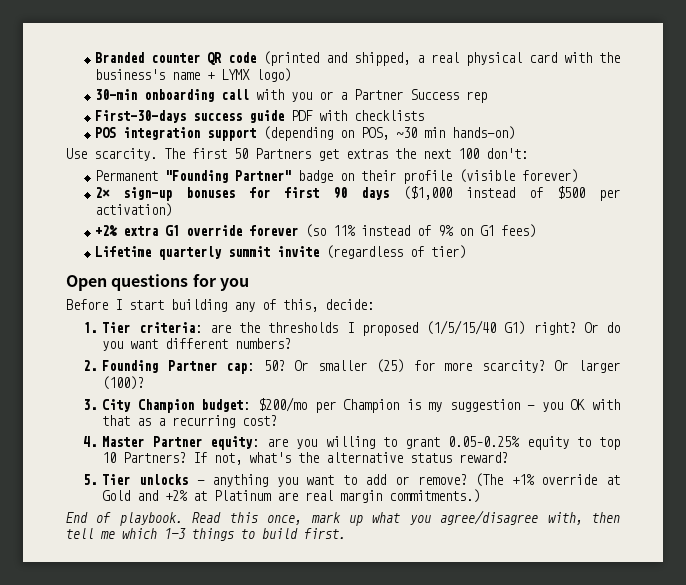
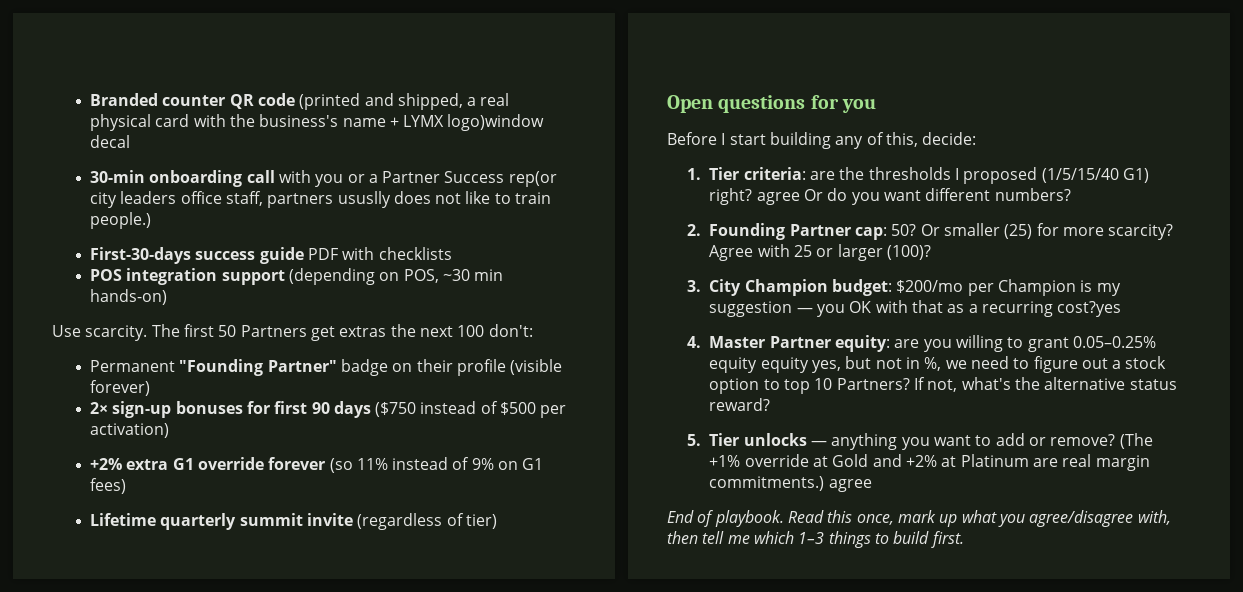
[255,68,291,82] logo) -> [447,114,545,131] [89,135,130,148] logo)window decal
[465,91,487,103] rep -> [508,171,557,187] [89,191,552,208] [89,212,151,229] rep(or city leaders office staff, partners ususlly does not like to train people.)
[402,186,452,200] ($1,000 -> [375,402,417,417] ($750
(576, 328) none -> [756,192,800,205] agree
[554,360,569,371] Or -> [709,244,834,261] Agree with 25 or
[242,415,278,426] cost? -> [1057,301,1122,317] cost?yes
(569, 443) none -> [760,356,1167,373] [709,378,760,394] equity yes, but not in %, we need to figure out a stock option
(481, 496) none -> [828,479,872,492] agree

